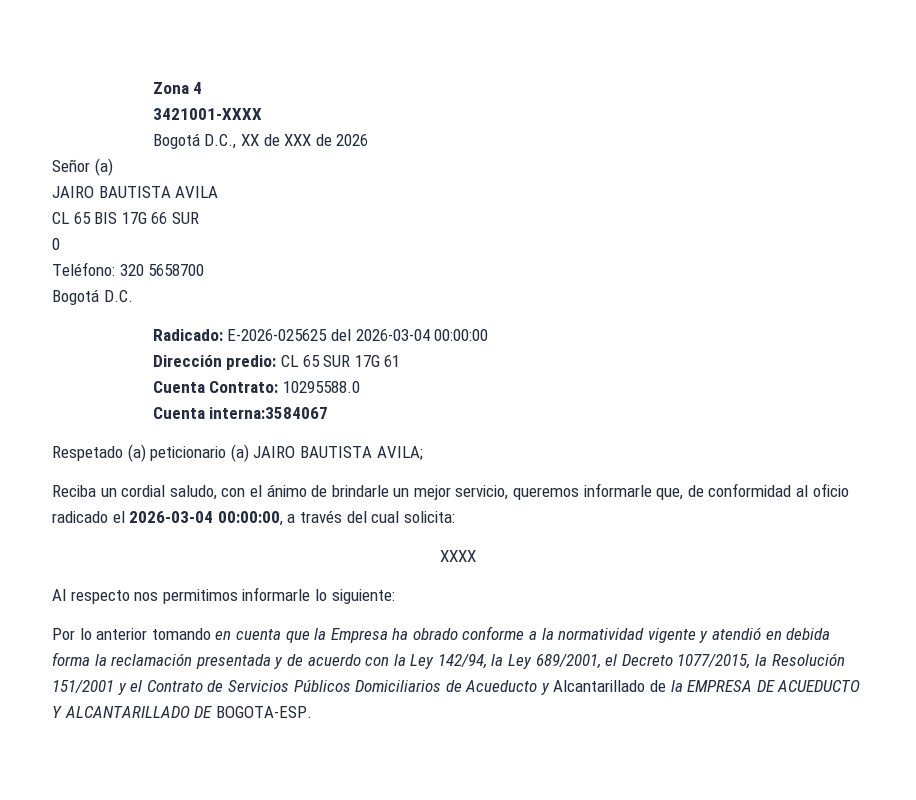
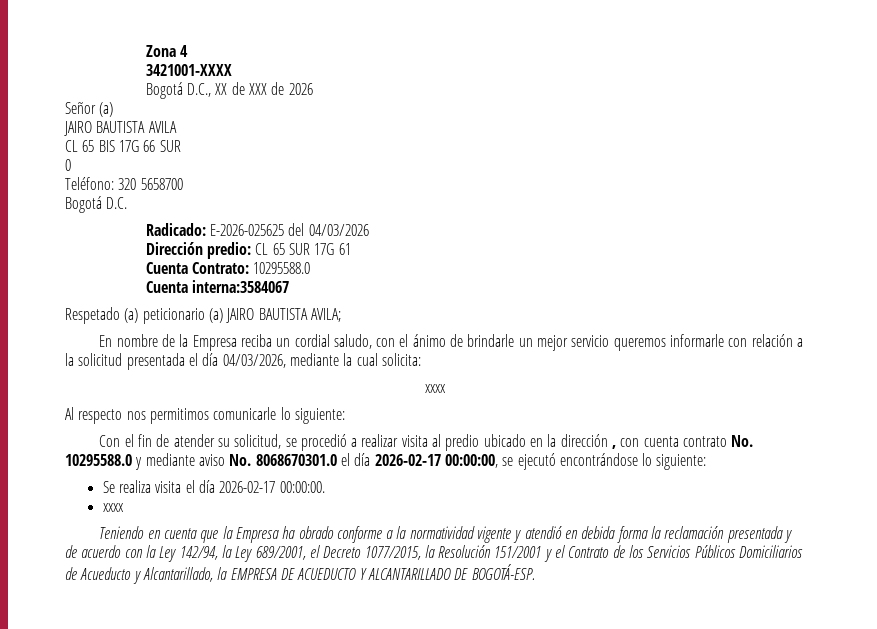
[355,329,489,341] 2026-03-04 00:00:00 -> [308,224,369,236] 04/03/2026
[52,485,96,497] Reciba -> [99,334,272,351] En nombre de la Empresa reciba
[455,485,509,500] servicio, -> [571,335,610,347] servicio
[656,483,849,500] [52,510,367,526] que, de conformidad al oficio radicado el 2026-03-04 00:00:00, a través del -> [728,334,803,347] [65,353,353,370] con relación a la solicitud presentada el día 04/03/2026, mediante la
[440,550,476,562] XXXX -> [425,384,446,393] xxxx
[242,587,395,604] [52,628,211,640] informarle lo siguiente: // Por lo anterior tomando -> [213,407,345,424] [99,434,754,451] [65,453,707,470] [102,480,325,493] [102,503,124,512] [99,526,145,539] comunicarle lo siguiente: // Con el fin de atender su solicitud, se procedió a realizar visita al predio ubicado en la dirección , con cuenta contrato No. 10295588.0 y mediante aviso No. 8068670301.0 el día 2026-02-17 00:00:00, se ejecutó encontrándose lo siguiente: // Se realiza visita el día 2026-02-17 00:00:00. // xxxx // Teniendo
(224, 686) none -> [629,545,645,558] los
[553,680,667,692] Alcantarillado de -> [142,567,213,582] Alcantarillado,
[215,706,312,718] BOGOTA-ESP. -> [471,564,536,580] BOGOTÁ-ESP.

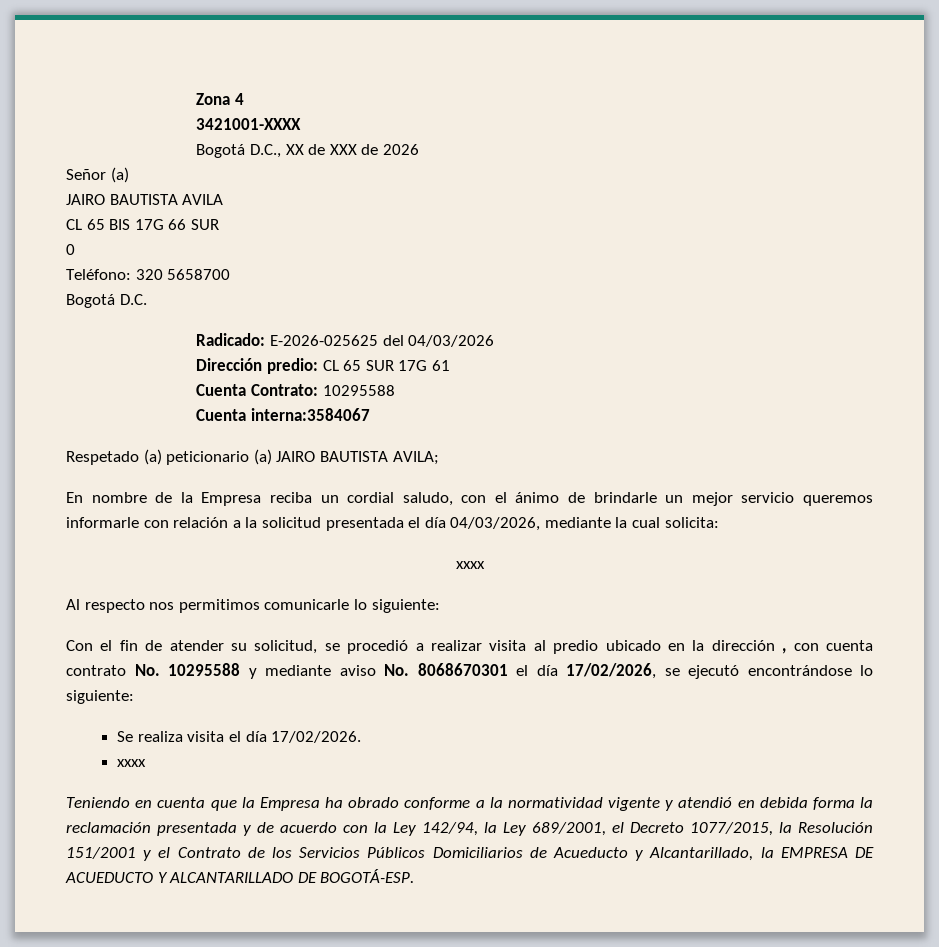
[253,262,311,274] 10295588.0 -> [322,385,395,396] 10295588
[65,454,132,466] 10295588.0 -> [168,663,240,676] 10295588
[255,453,498,468] 8068670301.0 el día 2026-02-17 00:00:00, -> [417,663,656,679] 8068670301 el día 17/02/2026,
[219,481,325,493] 2026-02-17 00:00:00. -> [271,731,362,743] 17/02/2026.

